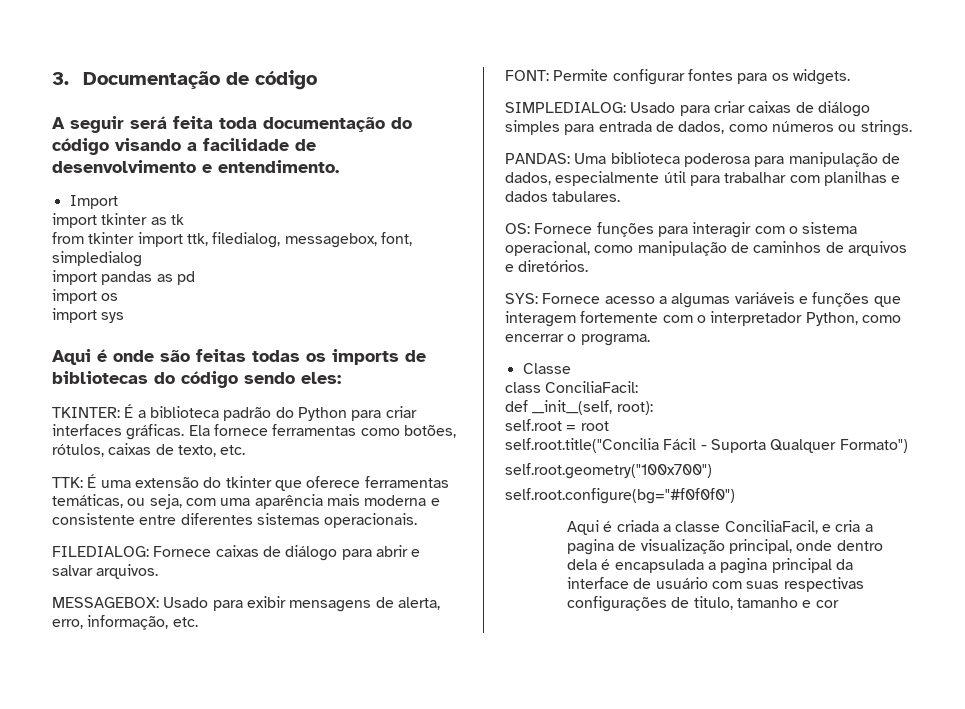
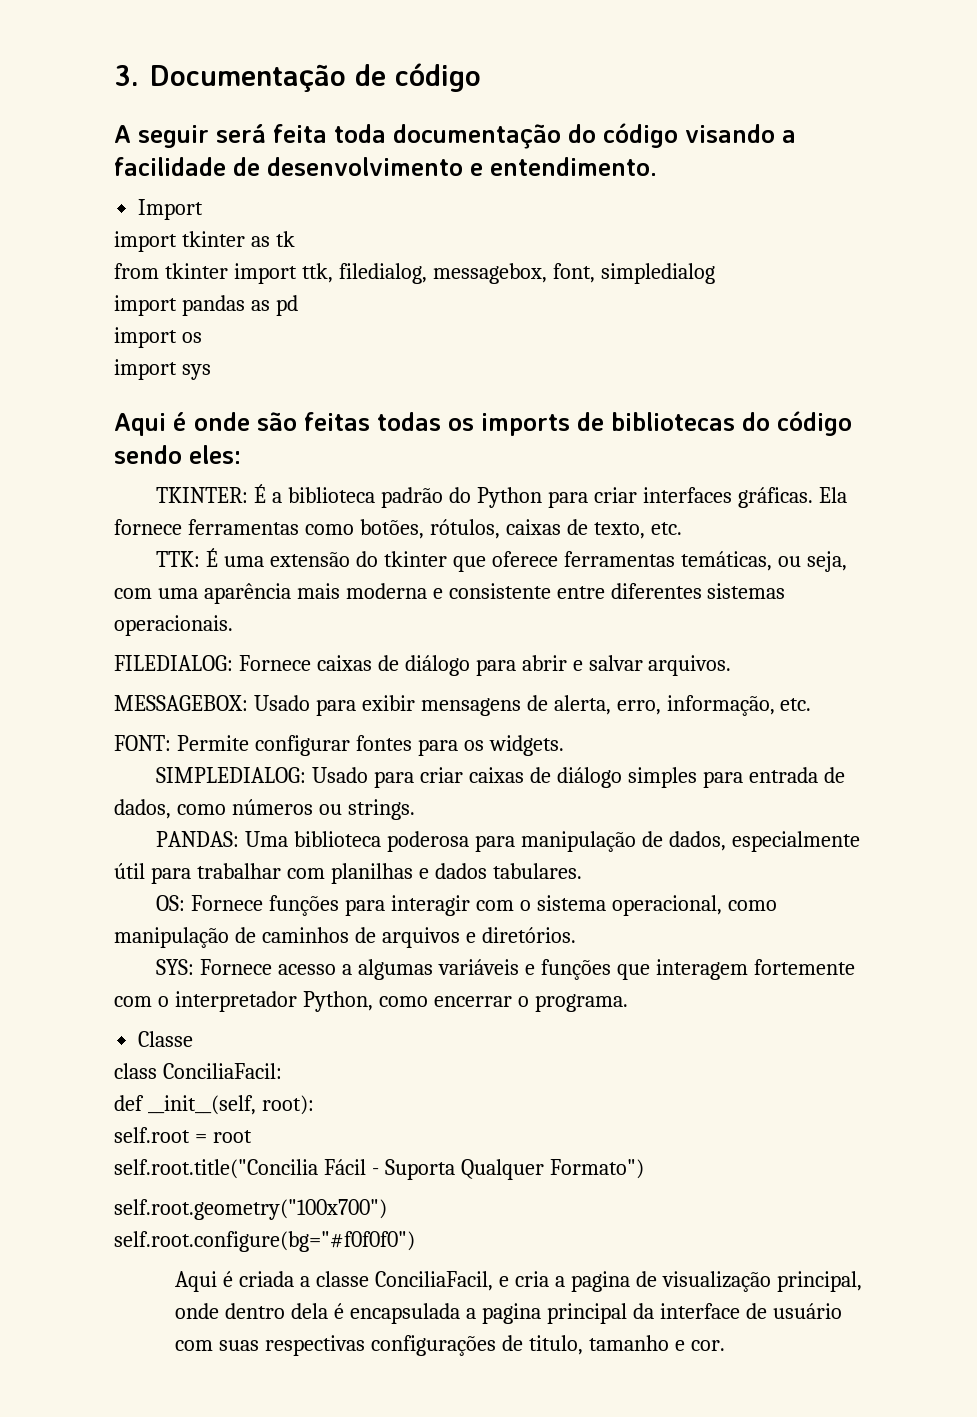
[815,600,839,608] cor -> [690,1340,725,1351] cor.

